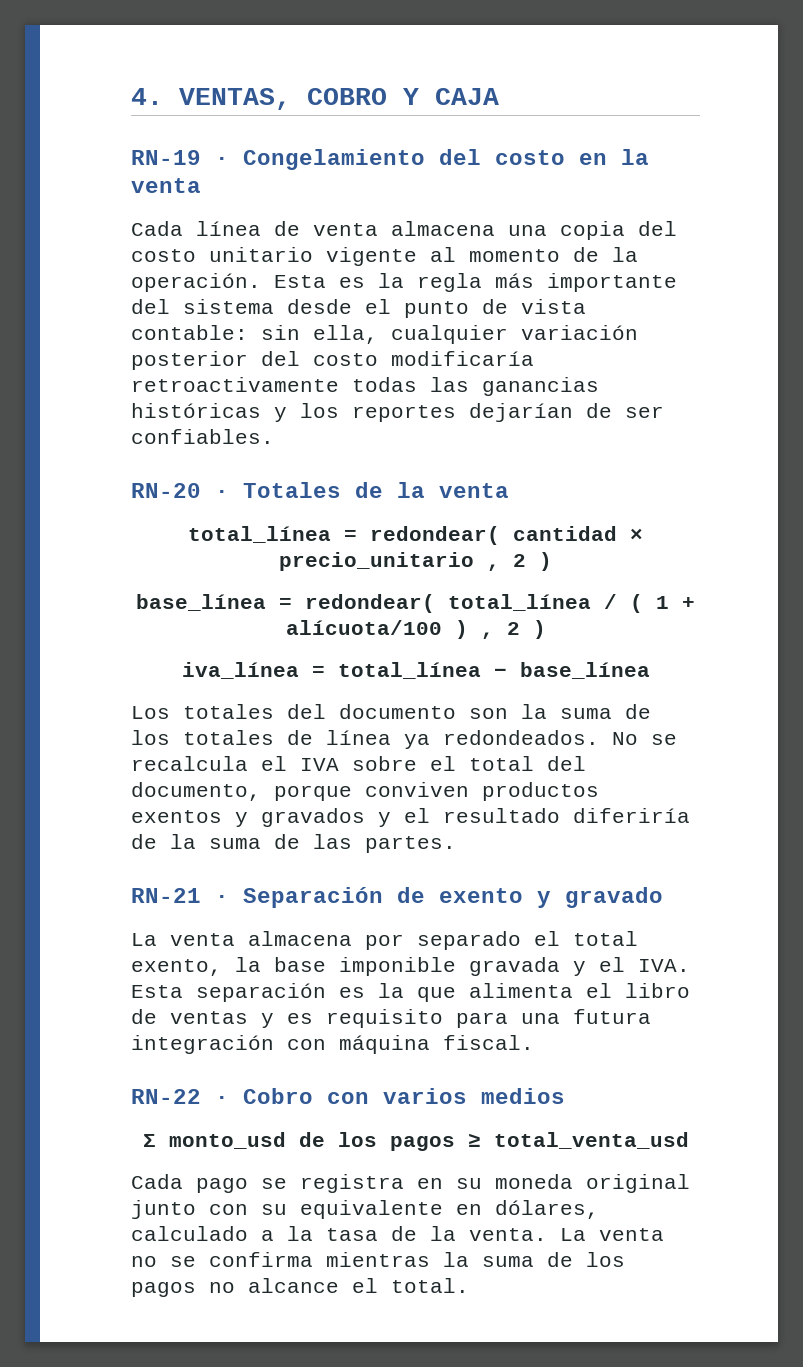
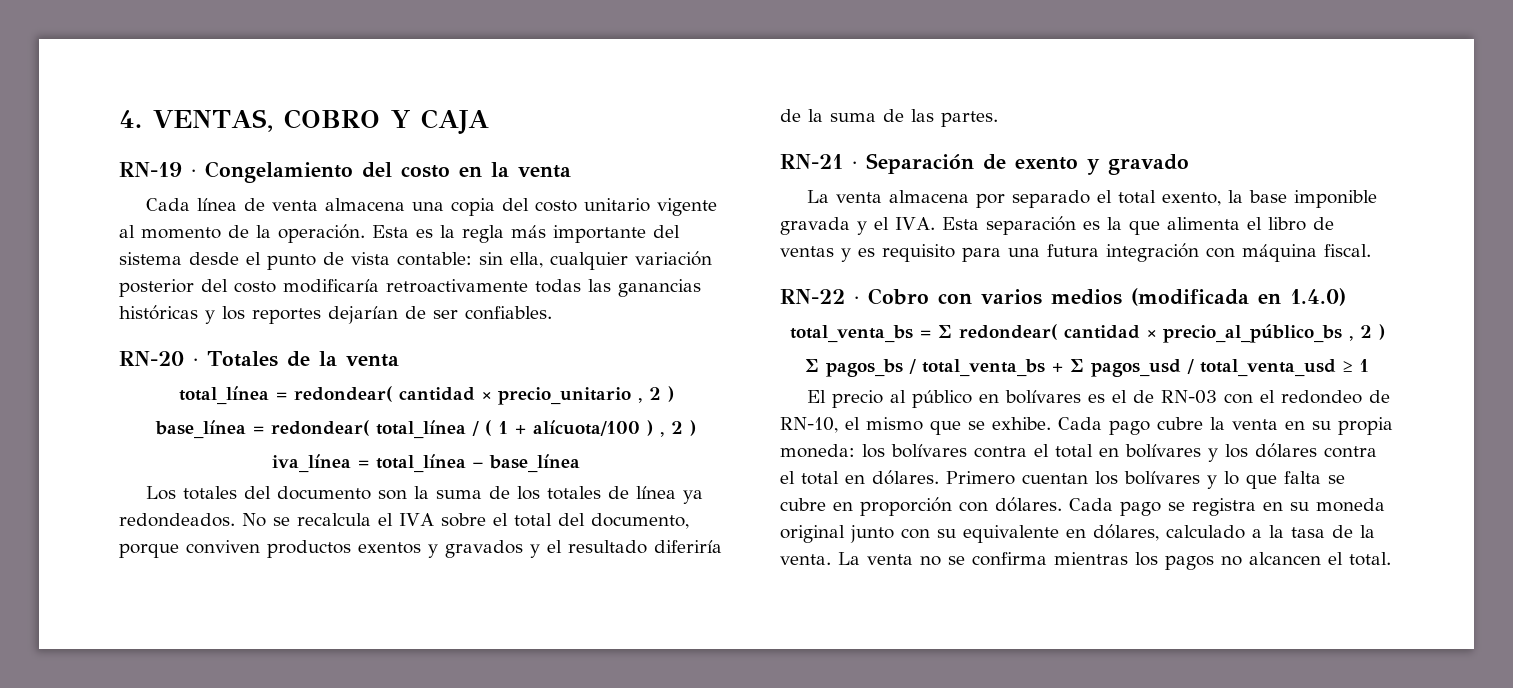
[142,1132,689,1151] // Σ monto_usd de los pagos ≥ total_venta_usd // -> [1131,288,1346,306] [789,324,1385,343] [805,359,1369,377] [806,390,1390,408] [780,417,1393,435] [780,443,1377,462] [780,470,1345,489] [780,497,1062,516] (modificada en 1.4.0) // total_venta_bs = Σ redondear( cantidad × precio_al_público_bs , 2 ) // Σ pagos_bs / total_venta_bs + Σ pagos_usd / total_venta_usd ≥ 1 // El precio al público en bolívares es el de RN-03 con el redondeo de RN-10, el mismo que se exhibe. Cada pago cubre la venta en su propia moneda: los bolívares contra el total en bolívares y los dólares contra el total en dólares. Primero cuentan los bolívares y lo que falta se cubre en proporción con dólares.
[443,1252,573,1267] la suma de -> (1128, 558) none
[248,1278,339,1293] alcance -> [1249,552,1321,565] alcancen

